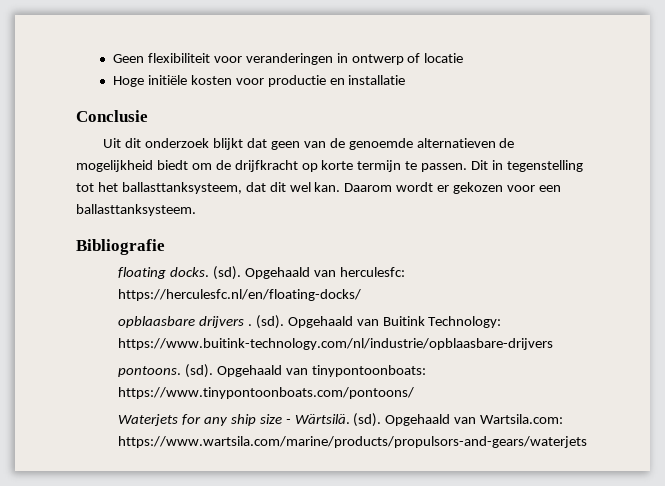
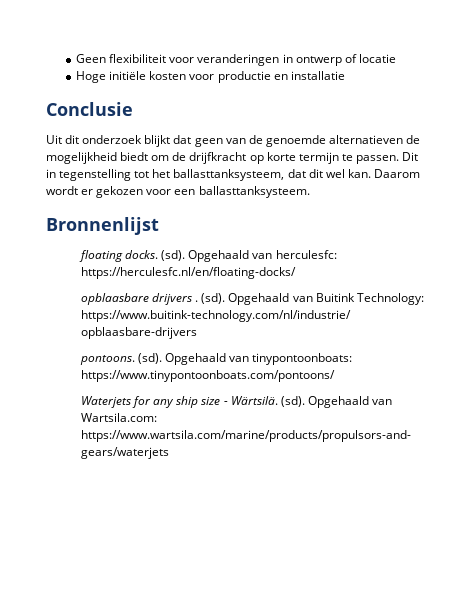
[76,239,165,255] Bibliografie -> [46,217,159,235] Bronnenlijst

